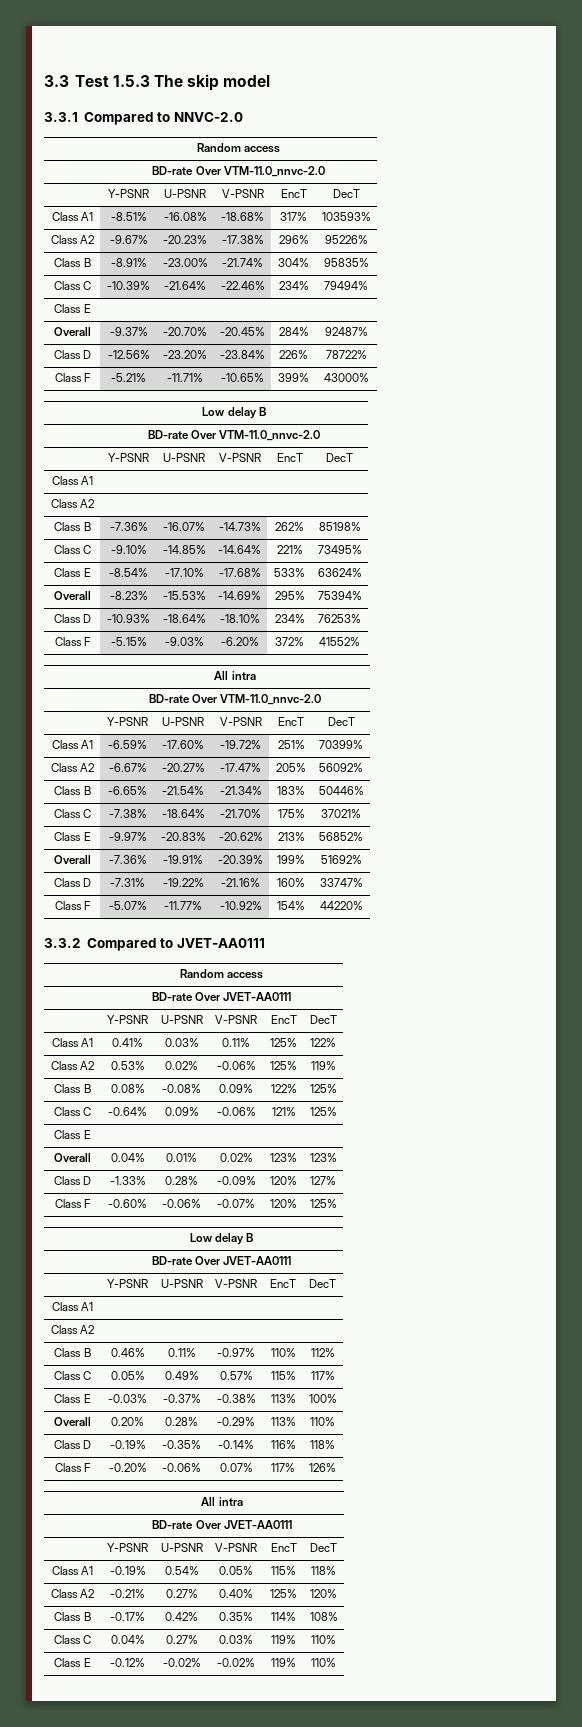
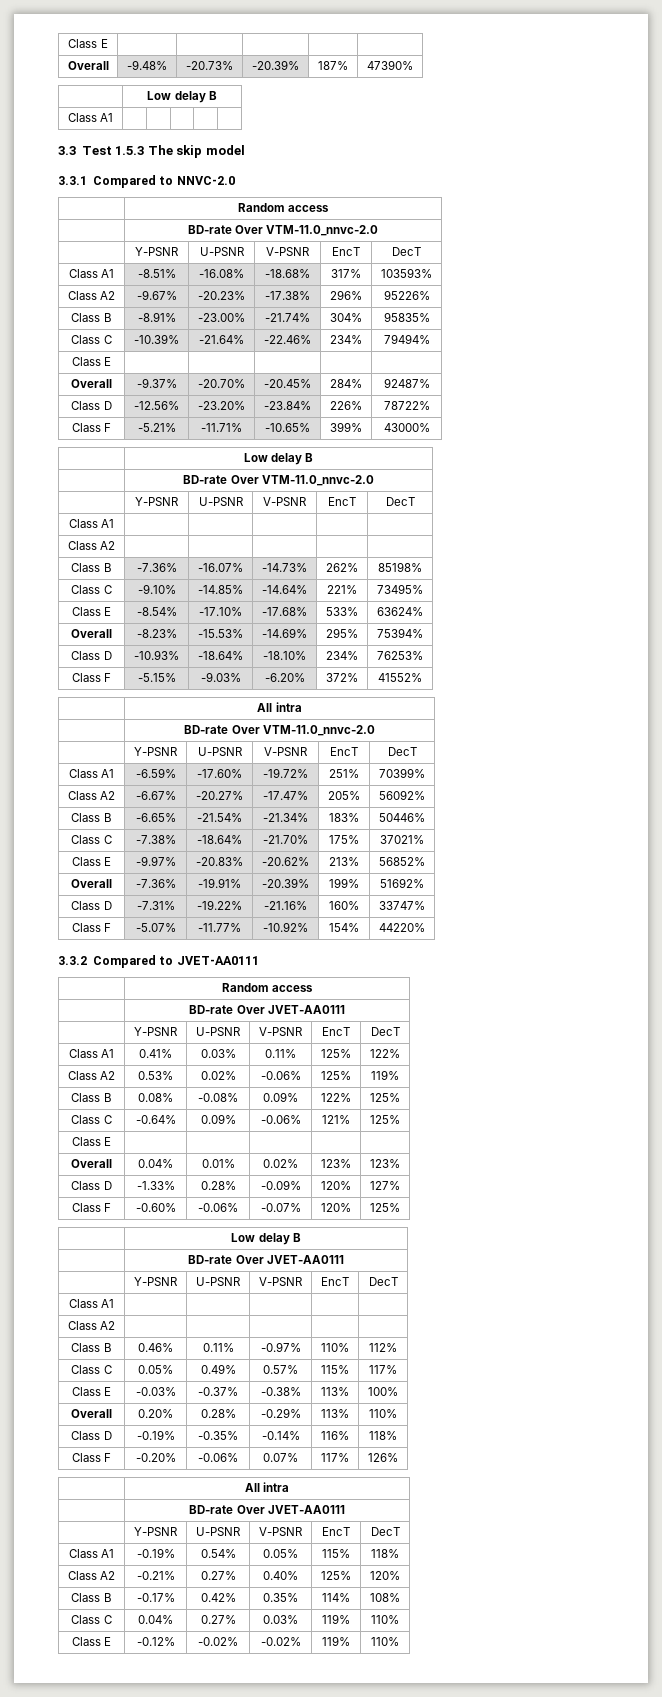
(44, 81) none -> [68,39,108,48] [67,61,109,70] [127,60,167,70] [186,61,233,70] [252,60,299,70] [318,61,348,70] [367,60,413,70] [147,91,217,103] [67,113,114,122] Class E | | | | | // Overall | -9.48% | -20.73% | -20.39% | 187% | 47390% // | Low delay B // Class A1 | | | | | //

